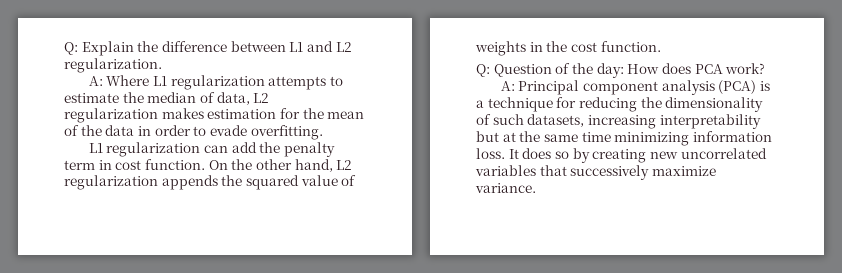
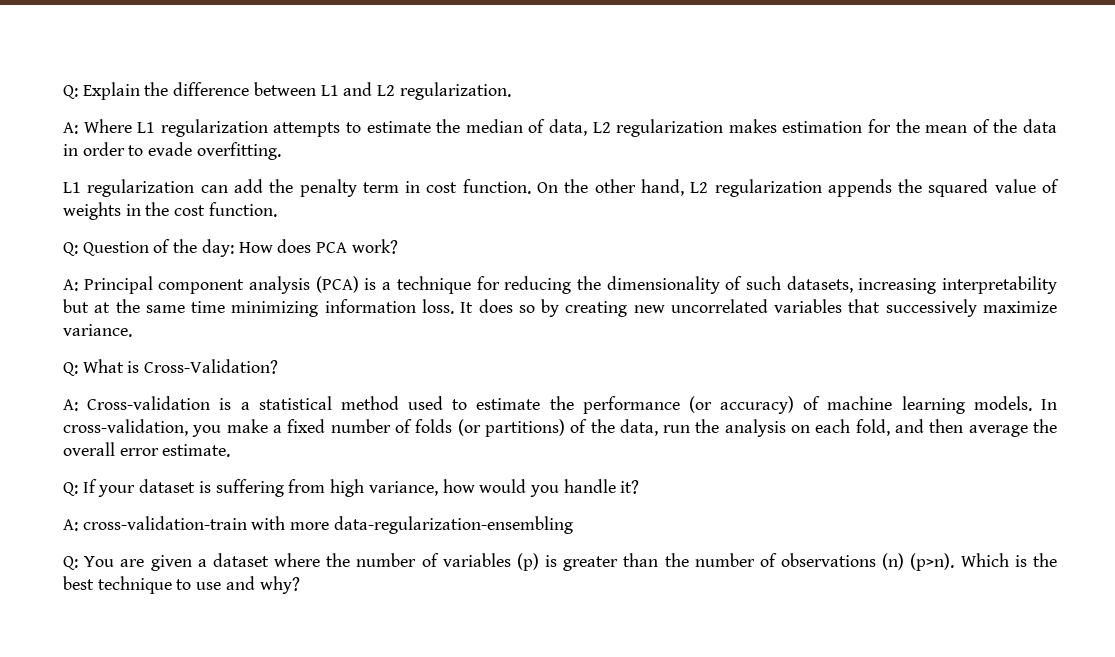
(536, 188) none -> [63,359,279,376] [63,396,1057,414] [63,419,1058,437] [63,442,231,457] [63,479,640,497] [63,516,573,534] [63,553,1057,571] [63,576,300,594] // Q: What is Cross-Validation? // A: Cross-validation is a statistical method used to estimate the performance (or accuracy) of machine learning models. In cross-validation, you make a fixed number of folds (or partitions) of the data, run the analysis on each fold, and then average the overall error estimate. // Q: If your dataset is suffering from high variance, how would you handle it? // A: cross-validation-train with more data-regularization-ensembling // Q: You are given a dataset where the number of variables (p) is greater than the number of observations (n) (p>n). Which is the best technique to use and why?

